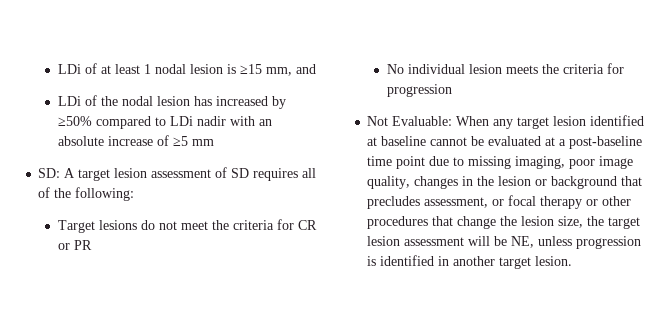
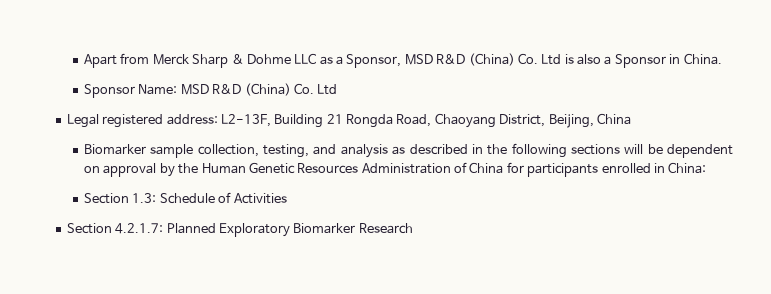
[58,63,317,76] [58,95,287,109] [58,116,273,129] [58,135,215,146] [38,167,317,181] [38,187,135,201] [58,219,318,233] [58,240,93,250] [387,63,625,74] [387,84,453,97] [367,115,645,129] [367,136,643,149] [367,156,634,169] [367,176,643,189] [367,195,632,209] [367,216,641,229] [367,236,642,249] [367,255,573,269] LDi of at least 1 nodal lesion is ≥15 mm, and // LDi of the nodal lesion has increased by ≥50% compared to LDi nadir with an absolute increase of ≥5 mm // SD: A target lesion assessment of SD requires all of the following: // Target lesions do not meet the criteria for CR or PR // No individual lesion meets the criteria for progression // Not Evaluable: When any target lesion identified at baseline cannot be evaluated at a post-baseline time point due to missing imaging, poor image quality, changes in the lesion or background that precludes assessment, or focal therapy or other procedures that change the lesion size, the target lesion assessment will be NE, unless progression is identified in another target lesion. -> [84,53,722,68] [84,83,338,98] [66,113,631,128] [84,143,734,158] [84,162,707,177] [84,192,287,204] [66,223,413,237] Apart from Merck Sharp & Dohme LLC as a Sponsor, MSD R&D (China) Co. Ltd is also a Sponsor in China. // Sponsor Name: MSD R&D (China) Co. Ltd // Legal registered address: L2-13F, Building 21 Rongda Road, Chaoyang District, Beijing, China // Biomarker sample collection, testing, and analysis as described in the following sections will be dependent on approval by the Human Genetic Resources Administration of China for participants enrolled in China: // Section 1.3: Schedule of Activities // Section 4.2.1.7: Planned Exploratory Biomarker Research

